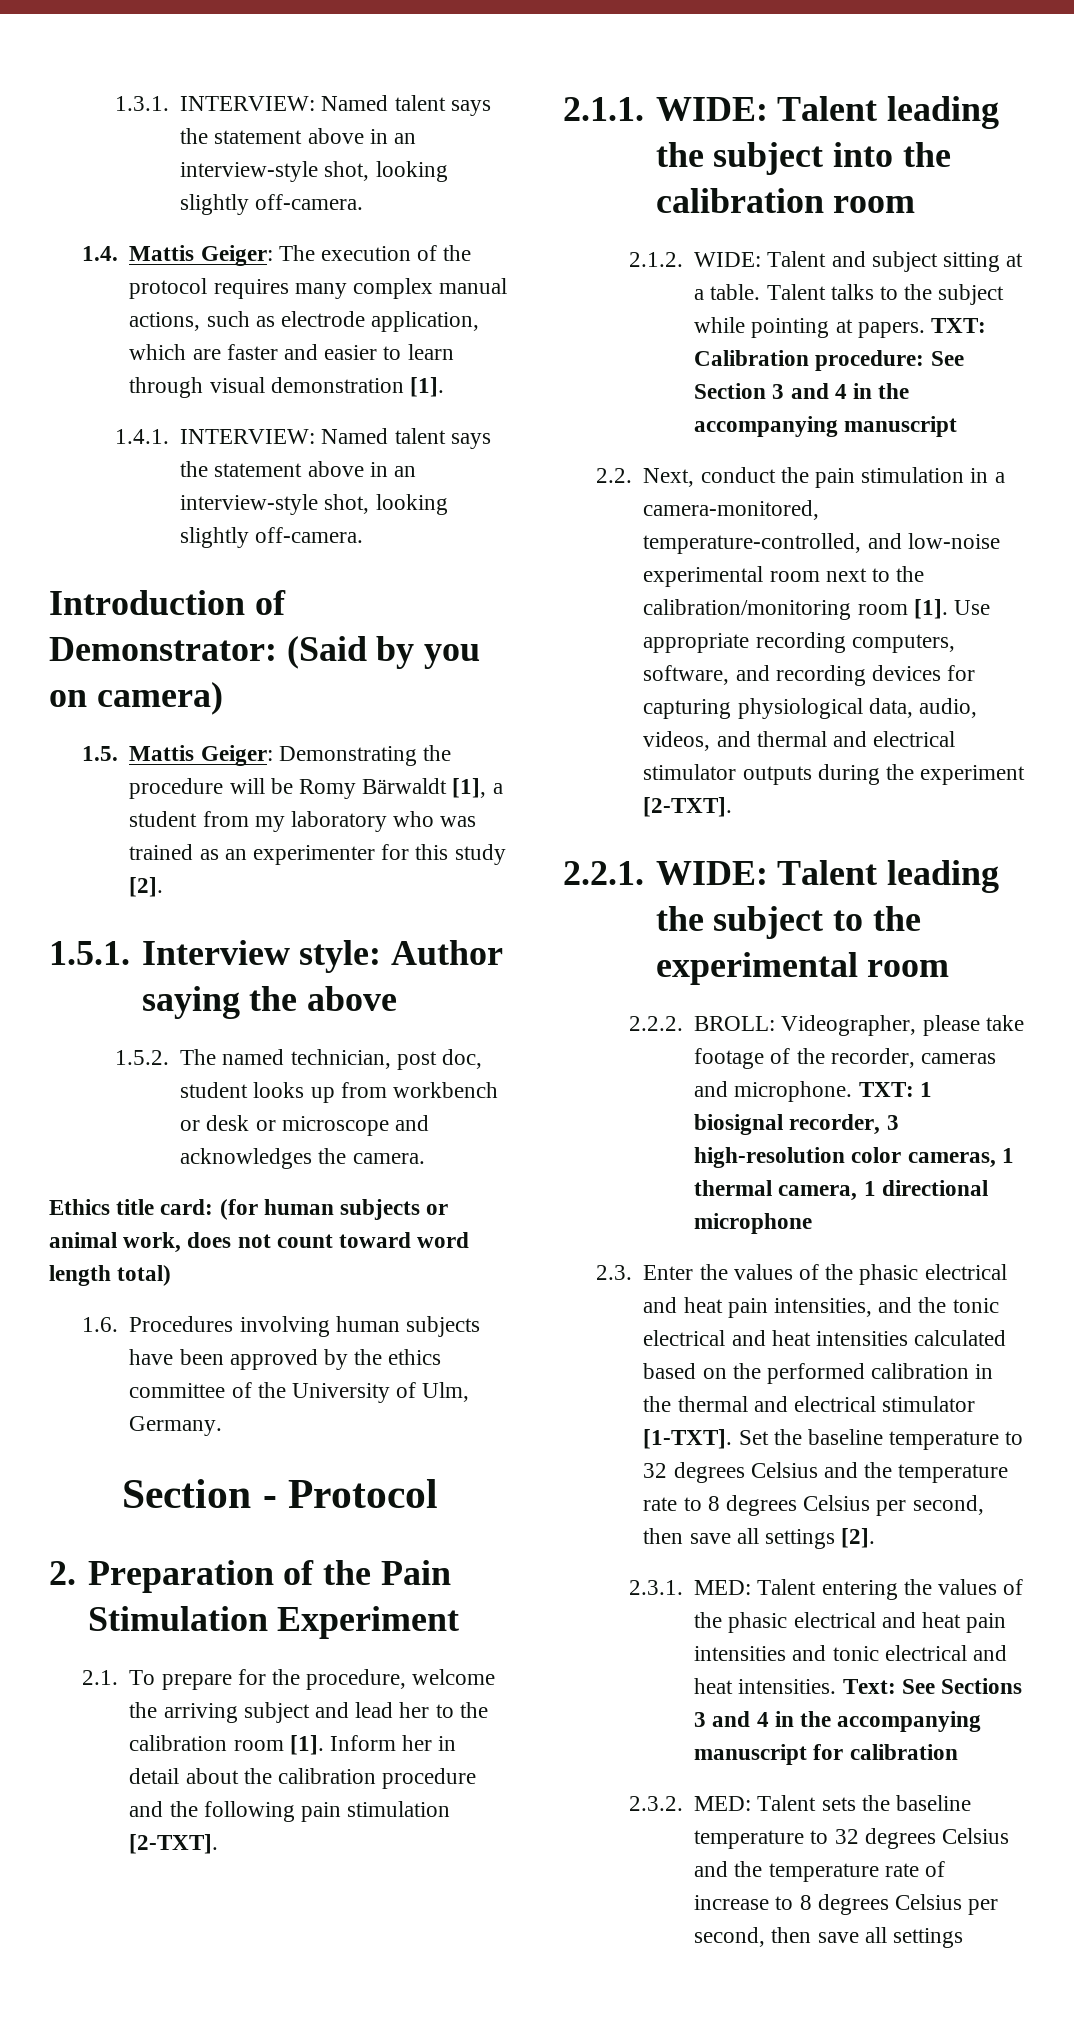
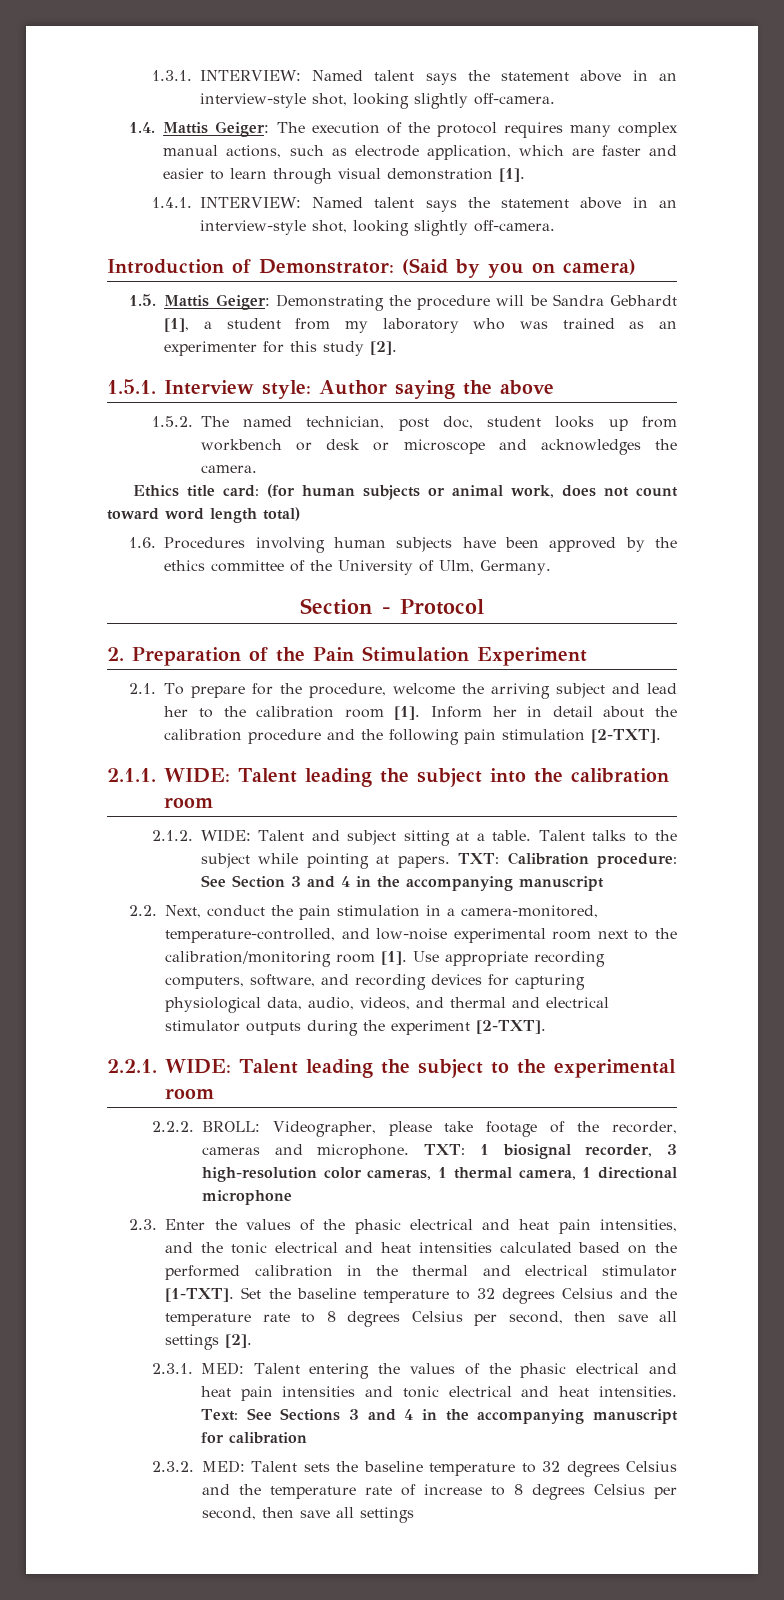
[298,778,448,799] Romy Bärwaldt -> [552,294,677,306] Sandra Gebhardt

